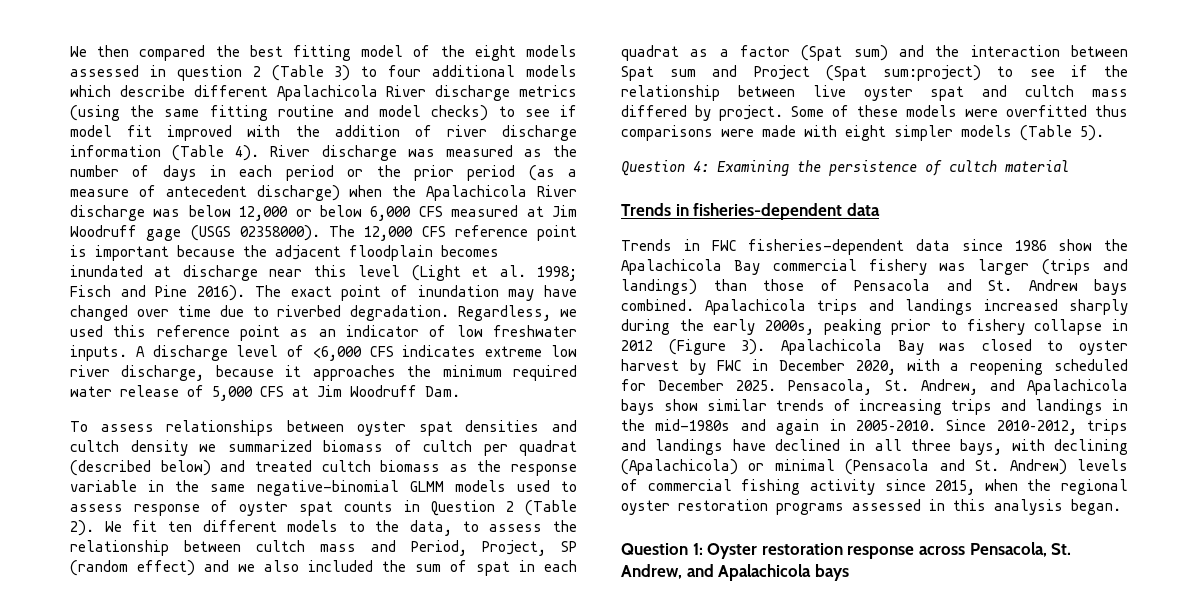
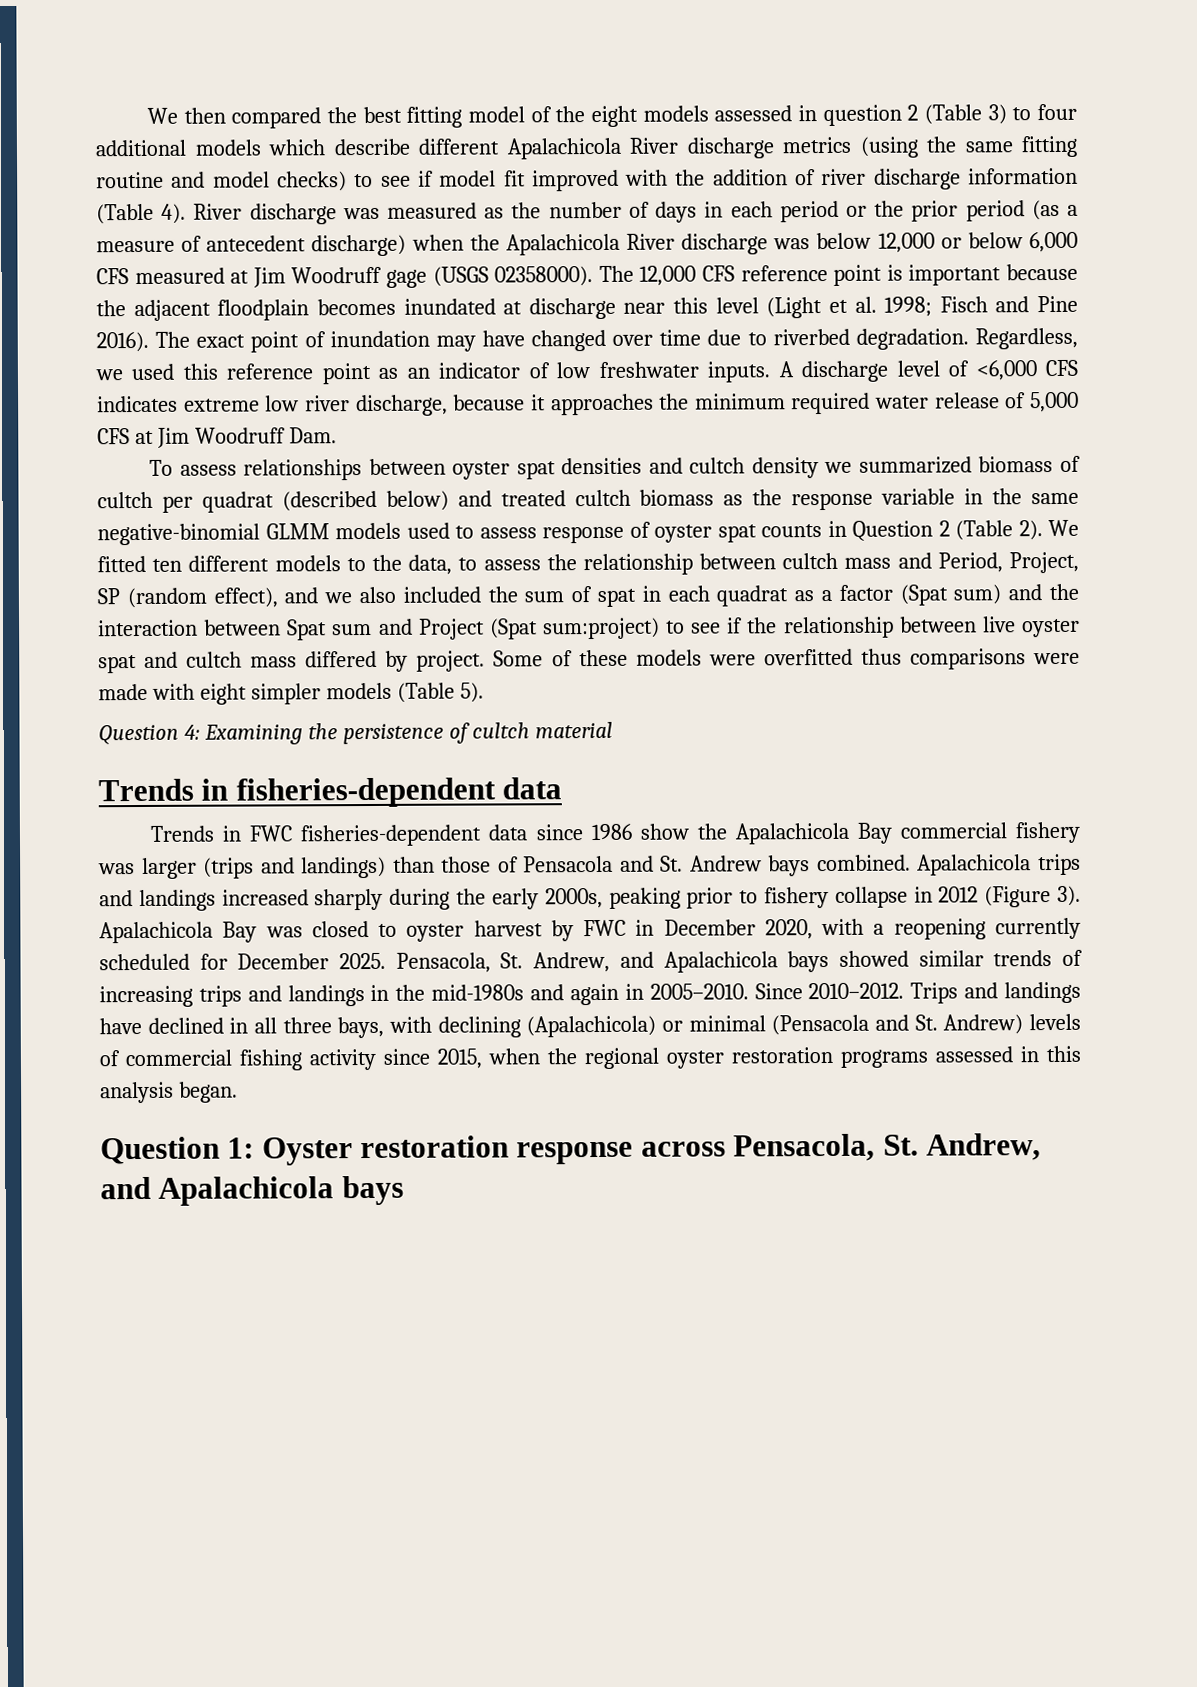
[132,520,158,532] fit -> [97,555,146,573] fitted
[137,560,195,576] effect) -> [213,587,278,608] effect),
(1044, 367) none -> [994,917,1081,940] currently
[663,399,698,411] show -> [838,950,909,967] showed
[996,419,1128,435] 2010–2012, trips -> [808,982,959,1004] 2010–2012. Trips

